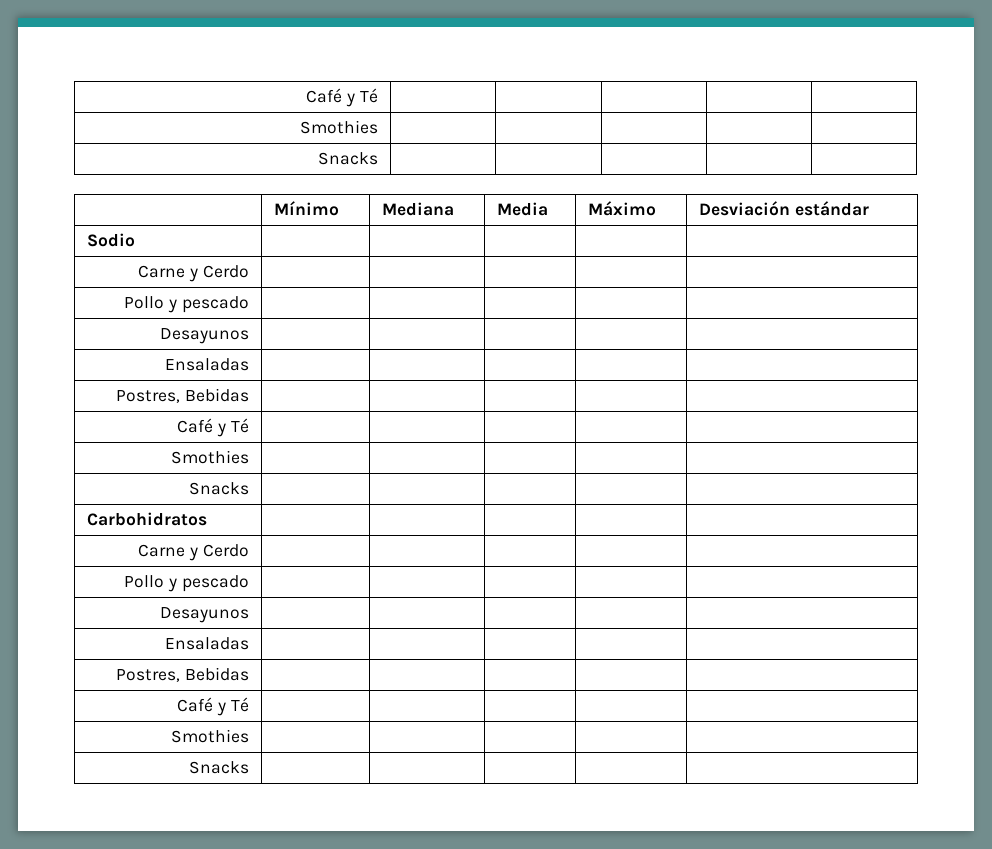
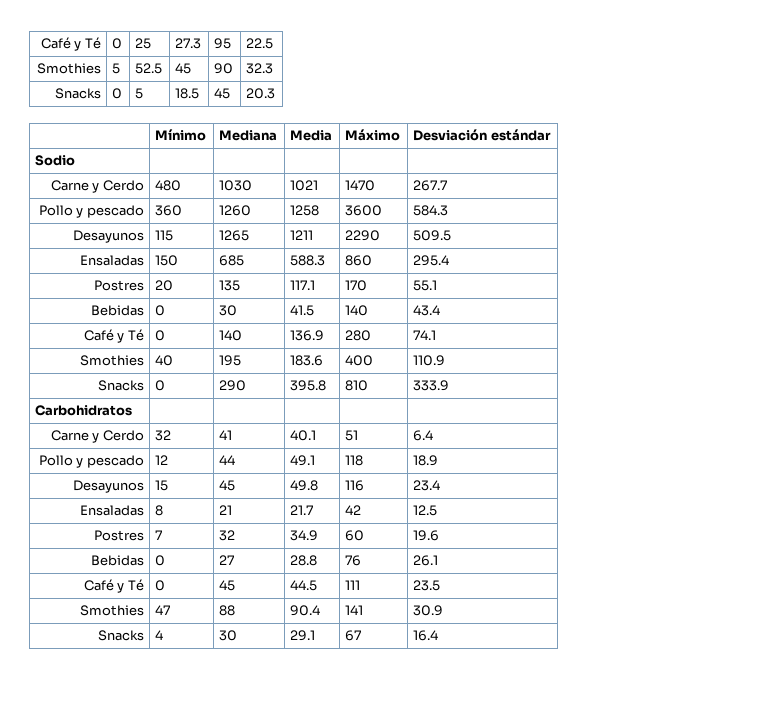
[306,88,378,107] [299,120,378,134] [317,152,378,165] Café y Té | | | | | // Smothies | | | | | // Snacks | | | | | -> [40,37,101,51] [112,38,123,49] [135,38,152,49] [175,38,202,49] [214,38,232,49] [246,38,274,49] [36,63,101,74] [112,63,121,74] [135,63,163,74] [175,63,192,74] [214,63,234,74] [246,63,274,74] [54,88,101,99] [112,88,123,99] [135,88,144,99] [175,88,200,99] [214,88,231,99] [246,88,276,99] Café y Té | 0 | 25 | 27.3 | 95 | 22.5 // Smothies | 5 | 52.5 | 45 | 90 | 32.3 // Snacks | 0 | 5 | 18.5 | 45 | 20.3
[124,296,249,313] [159,328,249,344] [164,358,249,371] [116,388,249,403] [177,418,249,437] [170,450,249,464] [188,482,249,495] [87,512,208,526] [138,544,249,561] [124,575,249,592] [159,607,249,623] [164,637,249,650] [116,667,249,682] [177,697,249,716] [170,729,249,743] [188,761,249,774] | | | | // Pollo y pescado | | | | | // Desayunos | | | | | // Ensaladas | | | | | // Postres, Bebidas | | | | | // Café y Té | | | | | // Smothies | | | | | // Snacks | | | | | // Carbohidratos | | | | | // Carne y Cerdo | | | | | // Pollo y pescado | | | | | // Desayunos | | | | | // Ensaladas | | | | | // Postres, Bebidas | | | | | // Café y Té | | | | | // Smothies | | | | | // Snacks | | | | | -> [155,180,182,191] [219,180,253,191] [290,180,319,191] [345,180,376,191] [413,180,448,191] [38,205,144,218] [155,205,183,216] [219,205,252,216] [290,205,320,216] [345,205,383,216] [413,205,449,216] [72,230,144,243] [155,230,174,241] [219,230,250,241] [290,230,314,240] [345,230,381,241] [413,230,452,241] [79,255,144,266] [155,255,179,266] [219,255,245,266] [290,255,326,266] [345,255,373,266] [413,255,450,266] [93,280,144,291] [155,280,174,291] [219,280,241,291] [290,280,316,290] [345,280,368,291] [413,280,438,291] [90,305,144,316] [155,305,166,316] [219,305,238,316] [290,305,315,316] [345,305,369,316] [413,305,441,316] [83,329,144,343] [155,330,166,341] [219,330,243,341] [290,330,325,341] [345,330,372,341] [413,330,437,340] [79,355,144,366] [155,355,174,366] [219,355,242,366] [290,355,324,366] [345,355,374,366] [413,355,446,366] [97,380,144,391] [155,380,166,391] [219,380,247,391] [290,380,327,391] [345,380,369,391] [413,380,450,391] [35,405,133,416] [50,430,144,443] [155,430,172,441] [219,430,233,440] [290,430,317,441] [345,430,359,441] [413,430,434,441] [38,455,144,468] [155,455,169,465] [219,455,236,465] [290,455,316,466] [345,455,364,466] [413,455,439,466] [72,480,144,493] [155,480,169,491] [219,480,236,491] [290,480,319,491] [345,480,365,491] [413,480,441,491] [79,505,144,516] [155,505,164,516] [219,505,233,515] [290,505,314,515] [345,505,362,515] [413,505,438,516] [93,530,144,541] [155,530,163,540] [219,530,236,541] [290,530,319,541] [345,530,365,541] [413,530,440,541] [90,555,144,566] [155,555,166,566] [219,555,235,565] [290,555,318,566] [345,555,362,566] [413,555,439,566] [83,579,144,593] [155,580,166,591] [219,580,236,591] [290,580,318,591] [345,580,361,590] [413,580,441,591] [79,605,144,616] [155,605,171,615] [219,605,236,616] [290,605,321,616] [345,605,364,615] [413,605,444,616] [97,630,144,641] [155,630,164,640] [219,630,238,641] [290,630,316,641] [345,630,362,641] [413,630,439,641] 480 | 1030 | 1021 | 1470 | 267.7 // Pollo y pescado | 360 | 1260 | 1258 | 3600 | 584.3 // Desayunos | 115 | 1265 | 1211 | 2290 | 509.5 // Ensaladas | 150 | 685 | 588.3 | 860 | 295.4 // Postres | 20 | 135 | 117.1 | 170 | 55.1 // Bebidas | 0 | 30 | 41.5 | 140 | 43.4 // Café y Té | 0 | 140 | 136.9 | 280 | 74.1 // Smothies | 40 | 195 | 183.6 | 400 | 110.9 // Snacks | 0 | 290 | 395.8 | 810 | 333.9 // Carbohidratos | | | | | // Carne y Cerdo | 32 | 41 | 40.1 | 51 | 6.4 // Pollo y pescado | 12 | 44 | 49.1 | 118 | 18.9 // Desayunos | 15 | 45 | 49.8 | 116 | 23.4 // Ensaladas | 8 | 21 | 21.7 | 42 | 12.5 // Postres | 7 | 32 | 34.9 | 60 | 19.6 // Bebidas | 0 | 27 | 28.8 | 76 | 26.1 // Café y Té | 0 | 45 | 44.5 | 111 | 23.5 // Smothies | 47 | 88 | 90.4 | 141 | 30.9 // Snacks | 4 | 30 | 29.1 | 67 | 16.4

